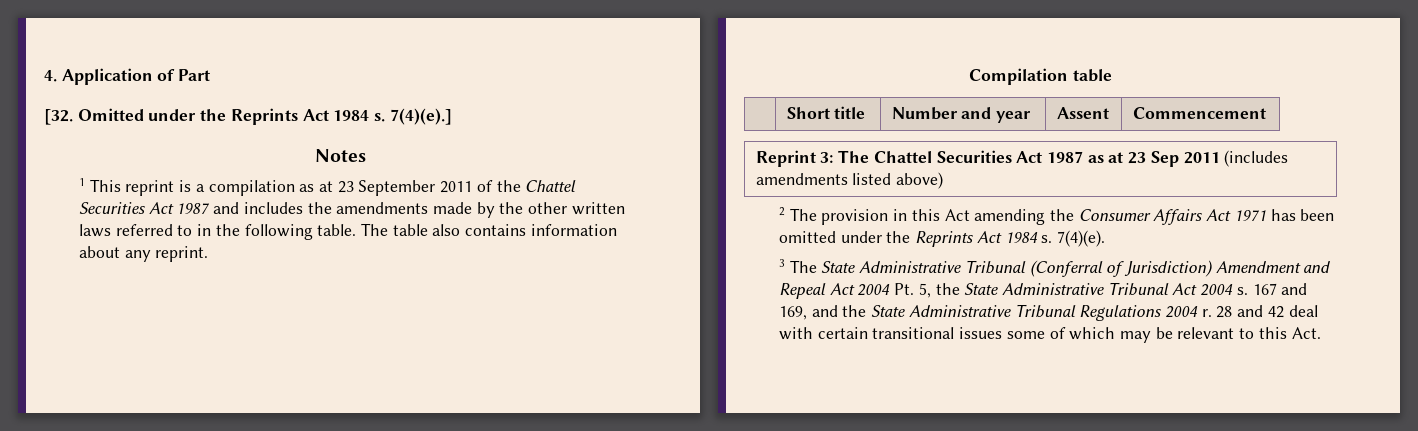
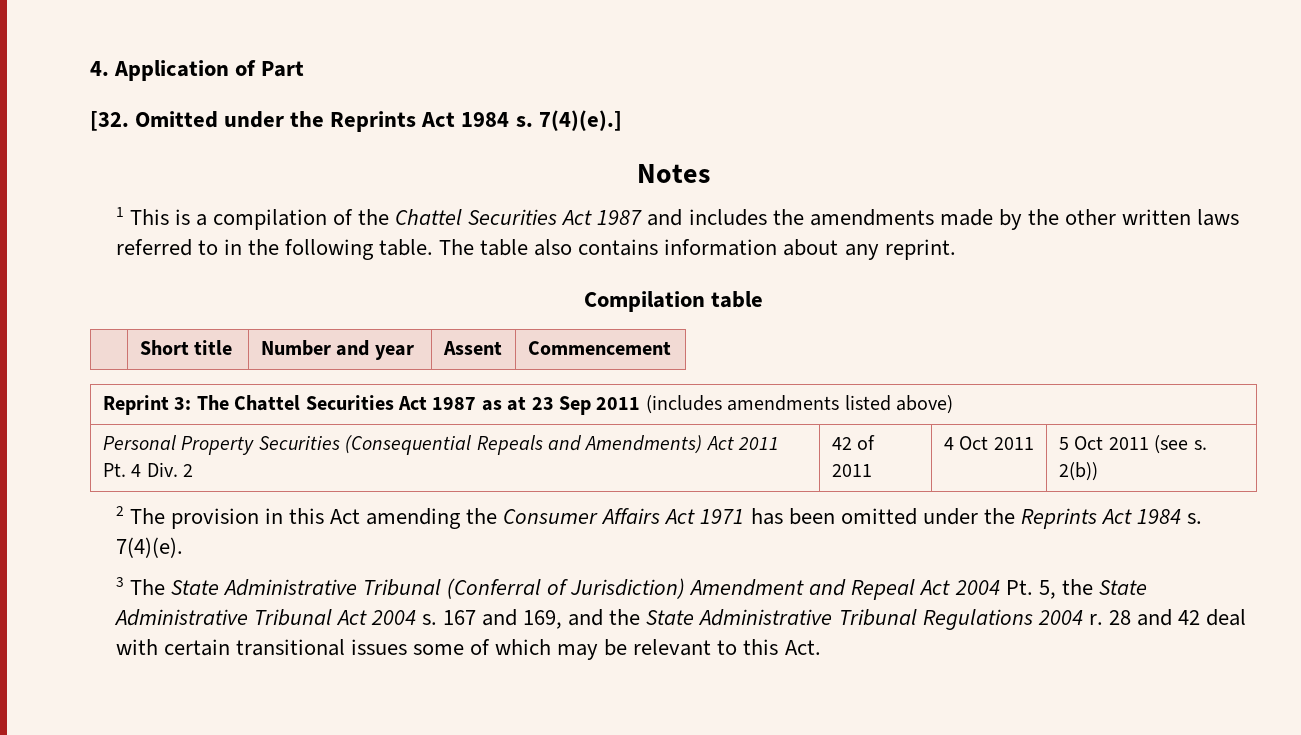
[125,180,175,196] reprint -> (169, 217) none
[299,180,473,196] as at 23 September 2011 -> (327, 219) none
(944, 180) none -> [102,435,780,455] [102,462,194,477] [831,435,876,450] [831,464,872,477] [943,436,1034,450] [1058,435,1207,454] [1058,462,1098,481] // Personal Property Securities (Consequential Repeals and Amendments) Act 2011 Pt. 4 Div. 2 | 42 of 2011 | 4 Oct 2011 | 5 Oct 2011 (see s. 2(b))

